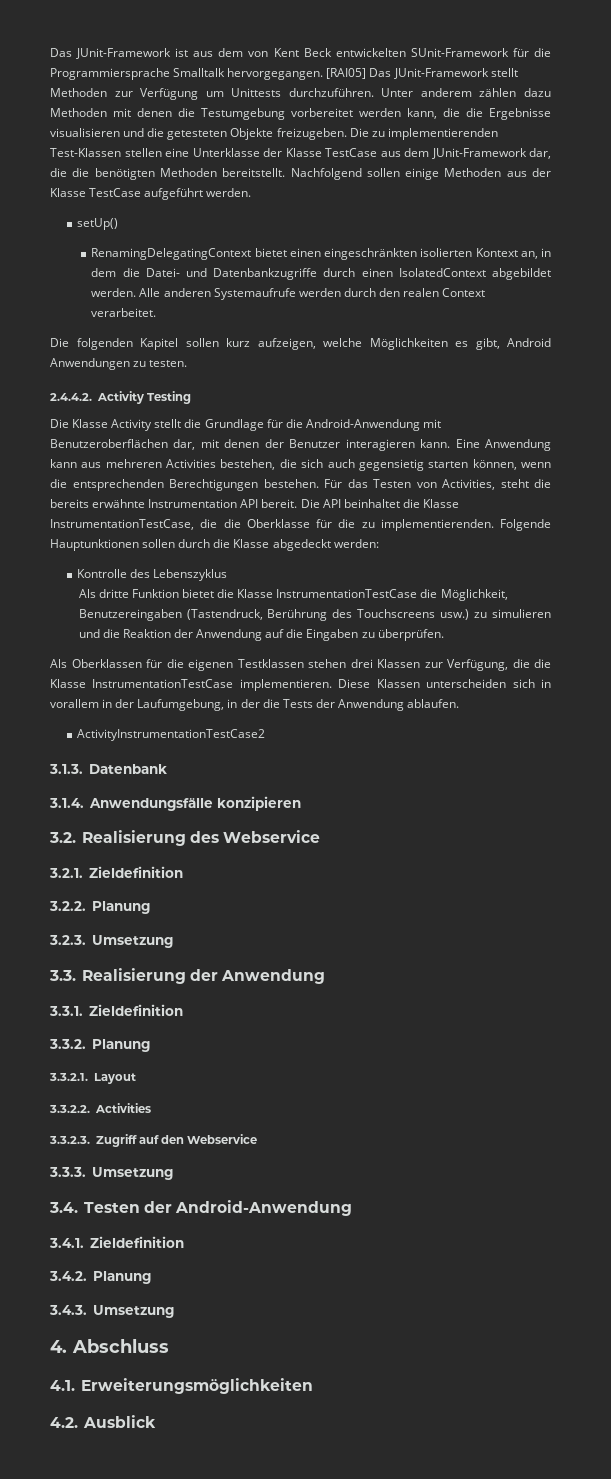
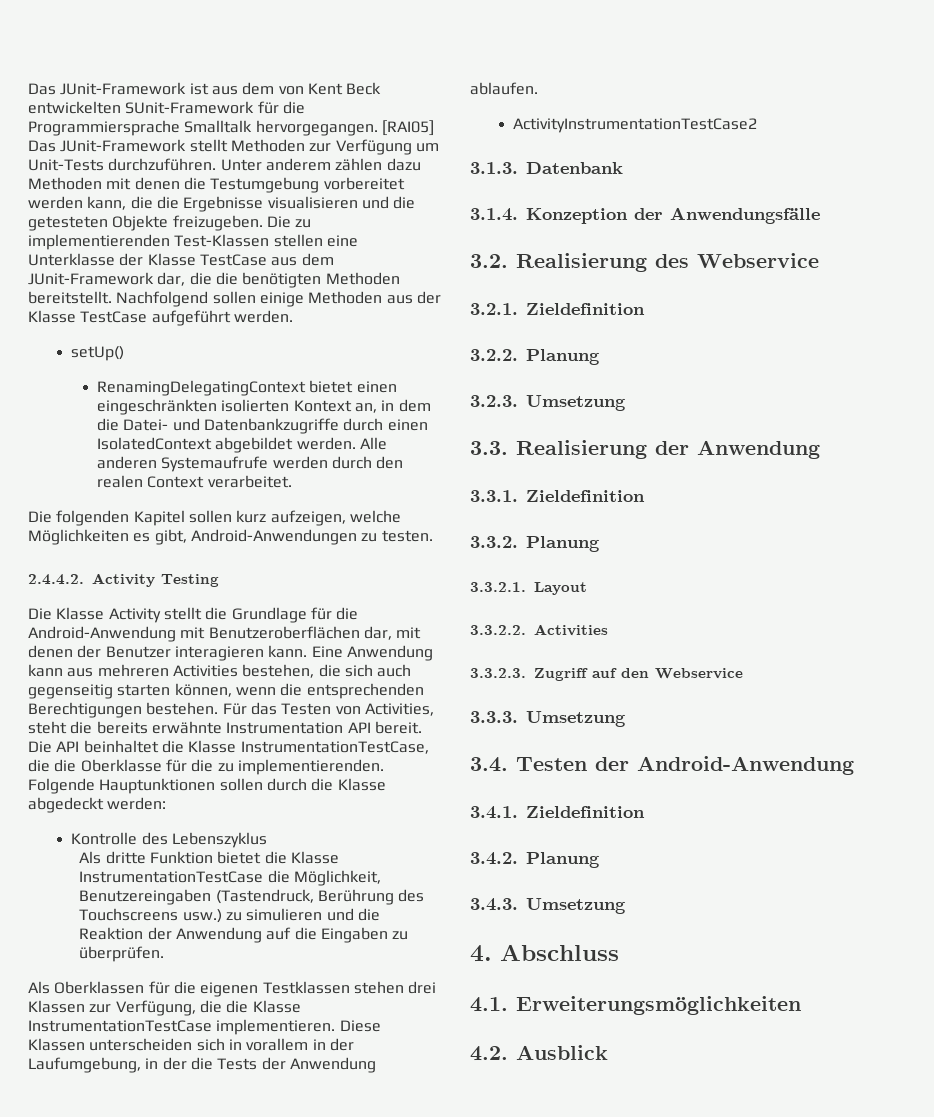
[231,88,282,97] Unittests -> [28,159,104,171] Unit-Tests
[507,338,551,347] [50,358,130,370] Android Anwendungen -> [190,529,357,545] Android-Anwendungen
[358,459,424,471] gegensietig -> [28,684,113,699] gegenseitig
(84, 803) none -> [526,208,663,224] Konzeption der
[216,796,301,811] konzipieren -> (820, 215) none

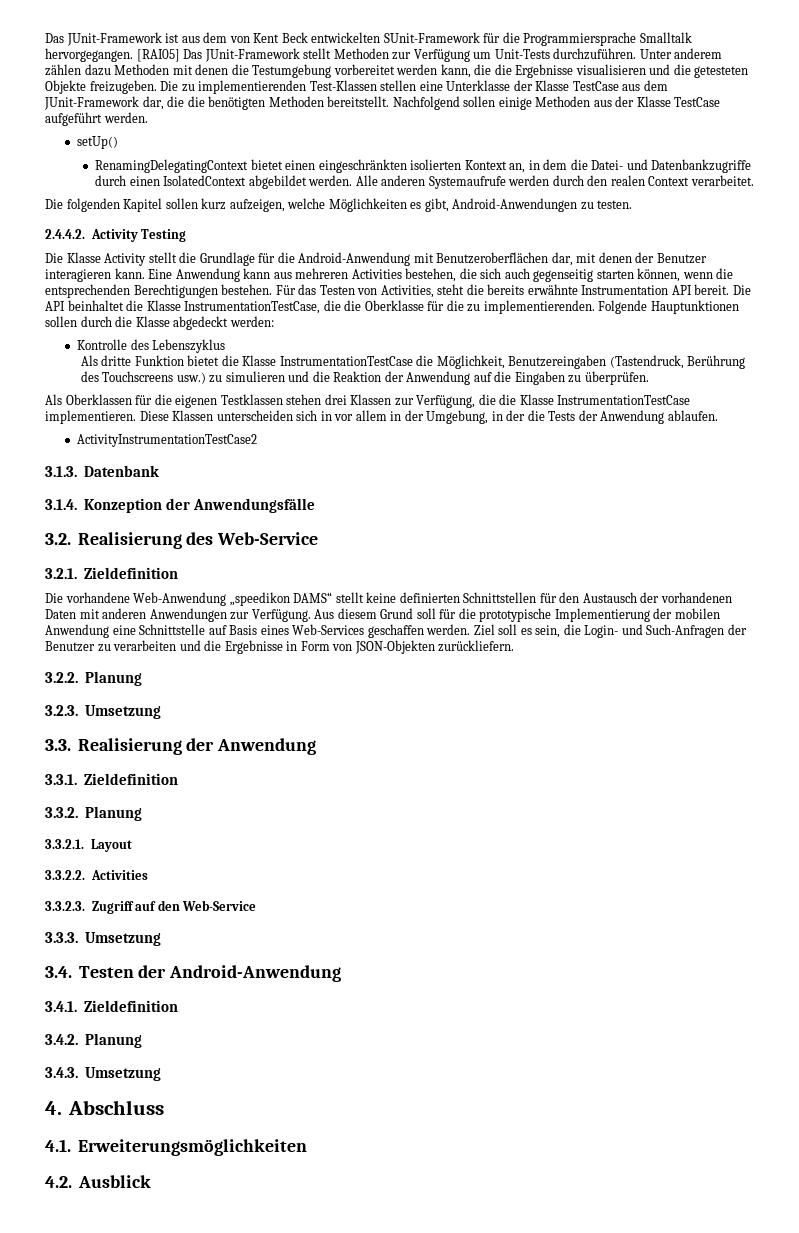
[246,1038,354,1051] [28,1057,141,1073] vorallem in der Laufumgebung, -> [334,410,489,424] vor allem in der Umgebung,
[697,253,819,268] Webservice -> [216,532,318,545] Web-Service
(645, 309) none -> [45,592,732,606] [45,608,720,622] [45,624,747,638] [45,640,515,654] // Die vorhandene Web-Anwendung „speedikon DAMS“ stellt keine definierten Schnittstellen für den Austausch der vorhandenen Daten mit anderen Anwendungen zur Verfügung. Aus diesem Grund soll für die prototypische Implementierung der mobilen Anwendung eine Schnittstelle auf Basis eines Web-Services geschaffen werden. Ziel soll es sein, die Login- und Such-Anfragen der Benutzer zu verarbeiten und die Ergebnisse in Form von JSON-Objekten zurückliefern.
[655,668,743,679] Webservice -> [182,900,257,911] Web-Service

